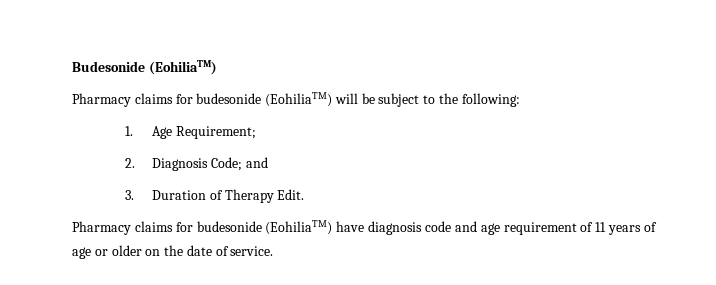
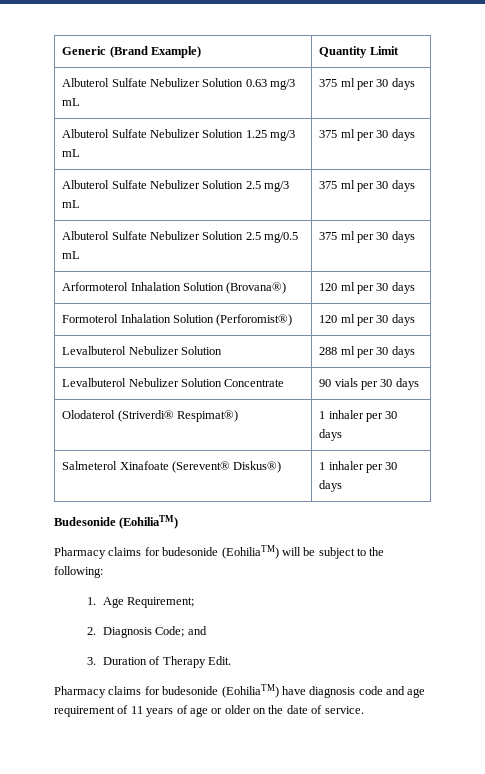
(72, 66) none -> [62,46,202,58] [319,46,399,58] [62,78,296,90] [62,98,81,106] [319,78,415,90] [62,129,296,141] [62,149,81,157] [319,129,415,141] [62,180,290,192] [62,200,81,208] [319,180,415,192] [62,231,299,243] [62,251,81,259] [319,231,415,243] [62,282,287,294] [319,282,415,294] [62,314,293,326] [319,314,415,326] [62,346,223,355] [319,346,415,358] [62,378,285,387] [319,378,419,390] [62,410,239,422] [319,410,398,422] [319,429,343,441] [62,461,282,473] [319,461,398,473] [319,480,343,492] Generic (Brand Example) | Quantity Limit // Albuterol Sulfate Nebulizer Solution 0.63 mg/3 mL | 375 ml per 30 days // Albuterol Sulfate Nebulizer Solution 1.25 mg/3 mL | 375 ml per 30 days // Albuterol Sulfate Nebulizer Solution 2.5 mg/3 mL | 375 ml per 30 days // Albuterol Sulfate Nebulizer Solution 2.5 mg/0.5 mL | 375 ml per 30 days // Arformoterol Inhalation Solution (Brovana®) | 120 ml per 30 days // Formoterol Inhalation Solution (Perforomist®) | 120 ml per 30 days // Levalbuterol Nebulizer Solution | 288 ml per 30 days // Levalbuterol Nebulizer Solution Concentrate | 90 vials per 30 days // Olodaterol (Striverdi® Respimat®) | 1 inhaler per 30 days // Salmeterol Xinafoate (Serevent® Diskus®) | 1 inhaler per 30 days //

